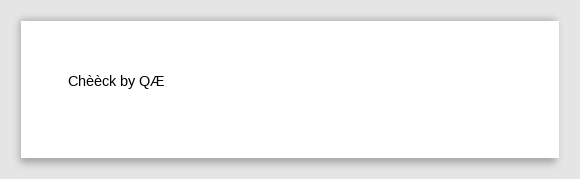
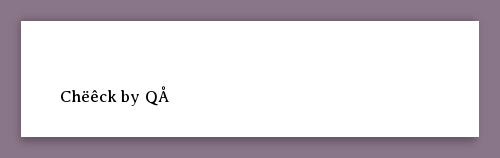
[68,75,165,89] Chèèck by QÆ -> [60,86,170,106] Chëêck by QÅ

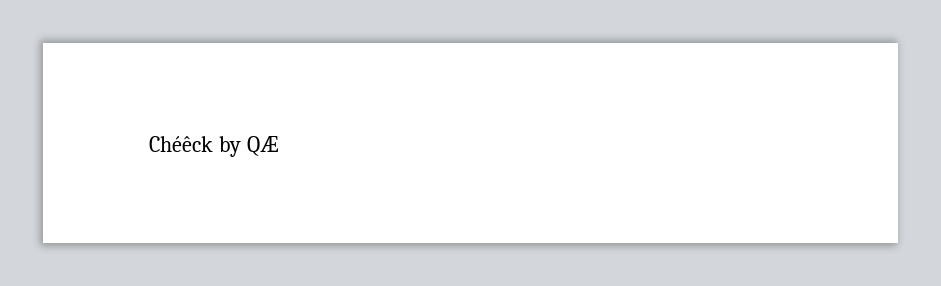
[60,86,170,106] Chëêck by QÅ -> [149,136,279,157] Chéêck by QÆ

